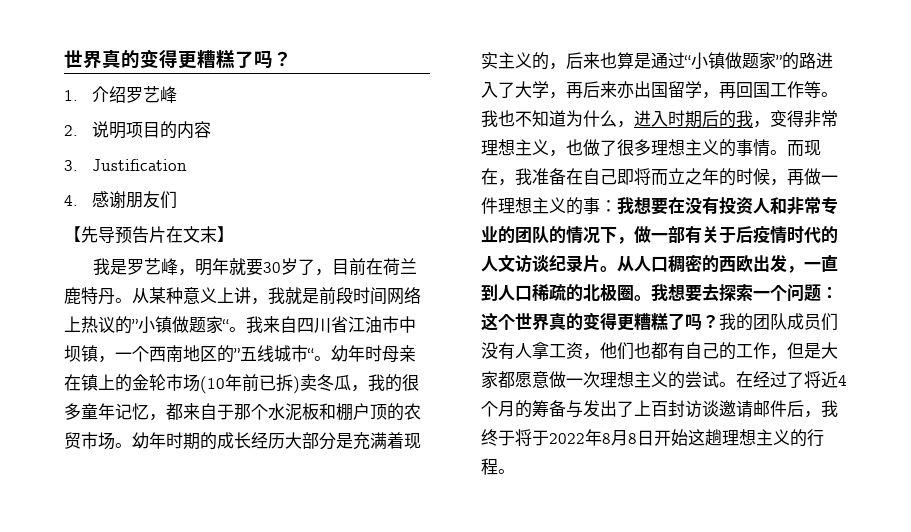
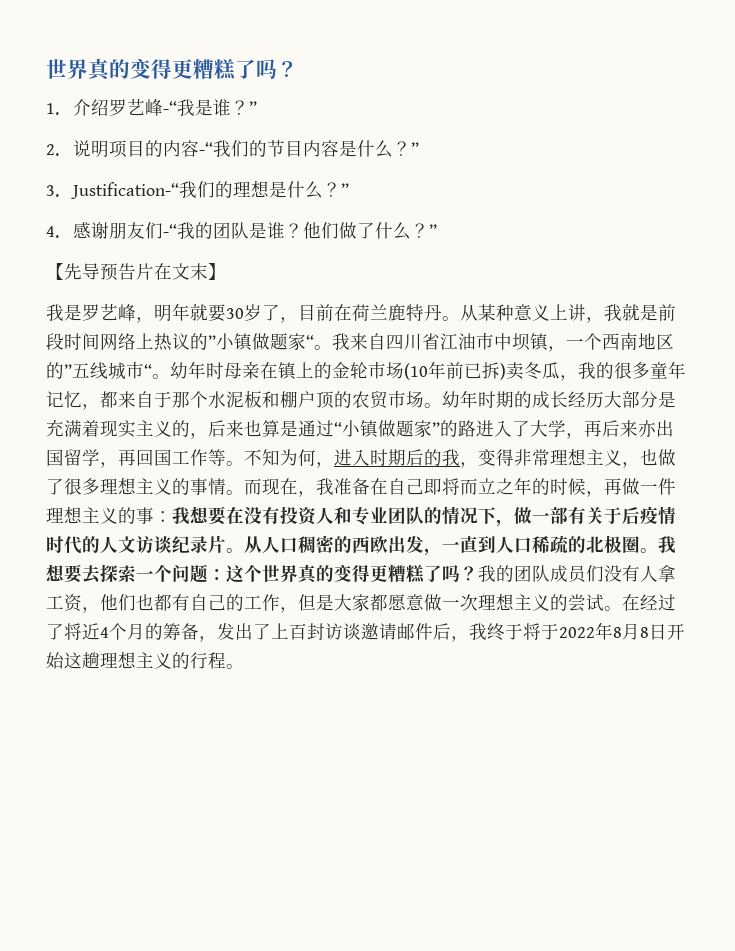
(177, 94) none -> [163,99,258,116] -“我是谁？”
[64,159,187,171] [64,191,177,209] // 3. Justification // 4.感谢朋友们 -> [199,140,420,158] [46,180,350,199] [46,222,438,240] -“我们的节目内容是什么？” // 3. Justification-“我们的理想是什么？” // 4.感谢朋友们-“我的团队是谁？他们做了什么？”
[481,110,617,127] 我也不知道为什么 -> [244,449,316,466] 不知为何
[787,197,838,215] [481,226,515,243] 非常专业的 -> [352,506,388,525] 专业
[566,400,583,418] 与 -> [199,636,217,642] ，

